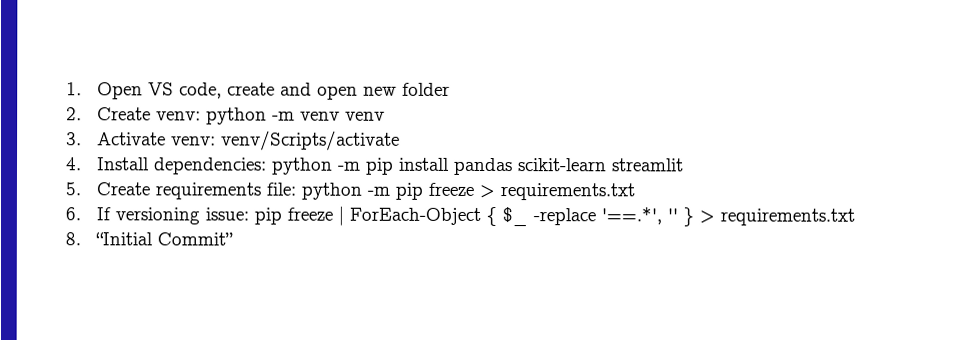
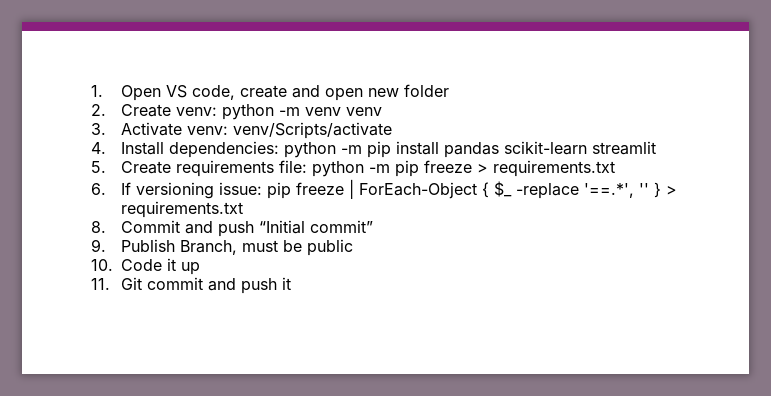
[94,232,233,246] “Initial Commit” -> [120,220,373,237] [90,239,353,256] [90,258,200,275] [90,277,291,294] Commit and push “Initial commit” // 9. Publish Branch, must be public // 10. Code it up // 11. Git commit and push it

